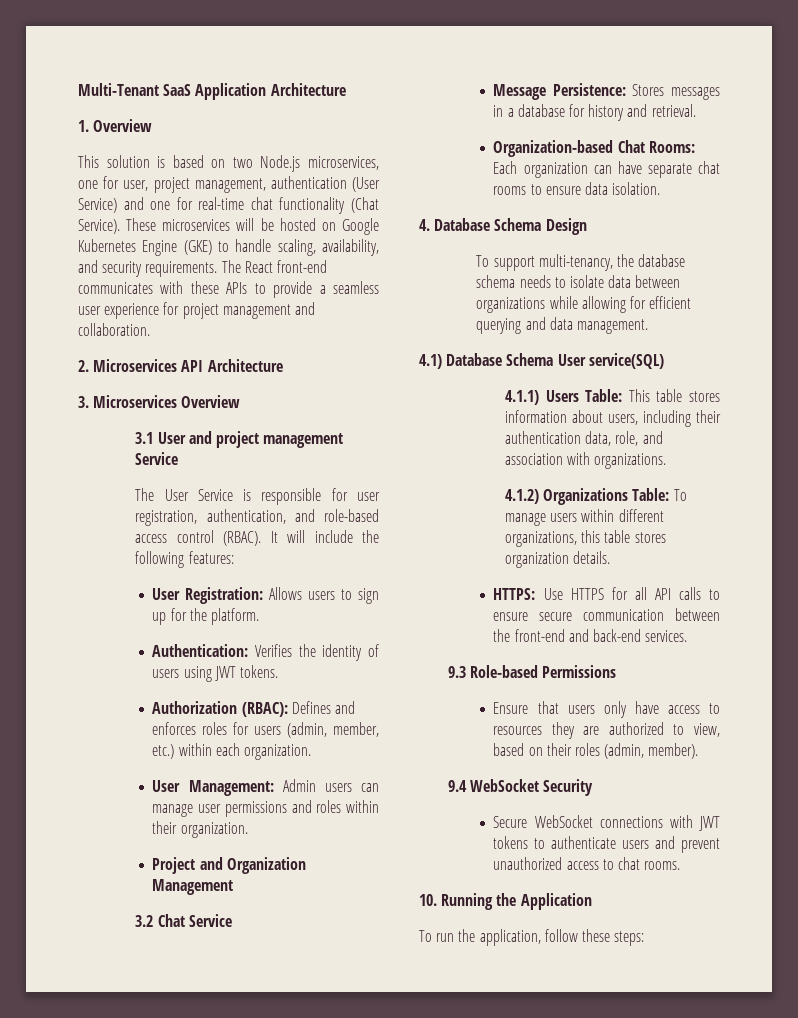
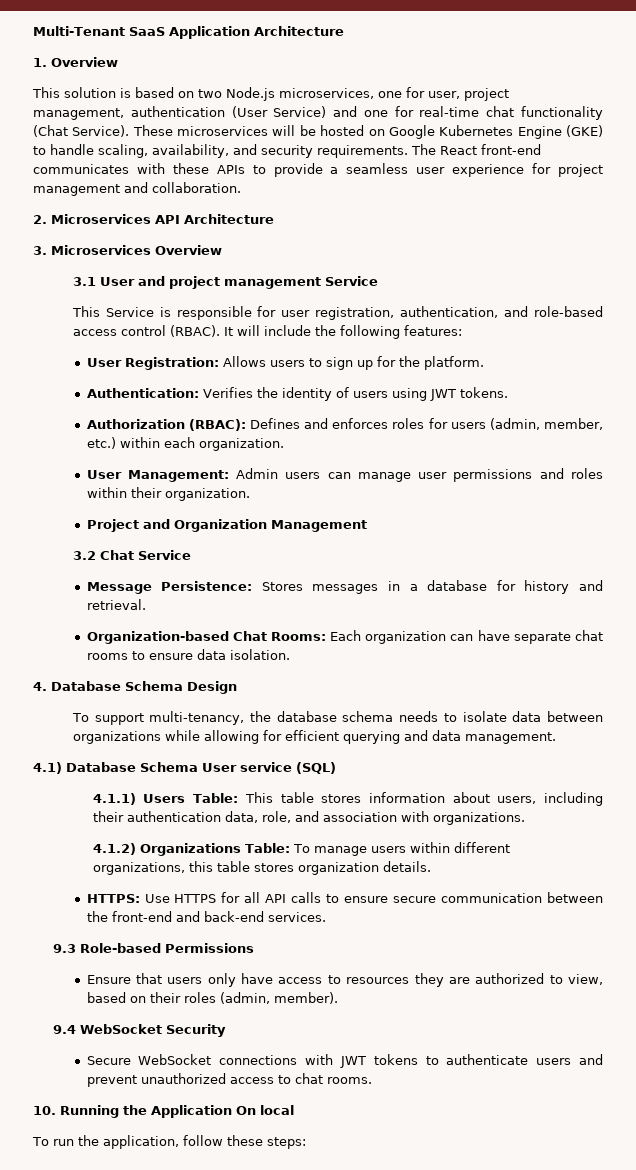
[135,488,189,501] The User -> [71,306,100,317] This
[588,353,664,369] service(SQL) -> [240,762,336,774] service (SQL)
(592, 901) none -> [236,1105,294,1115] On local

